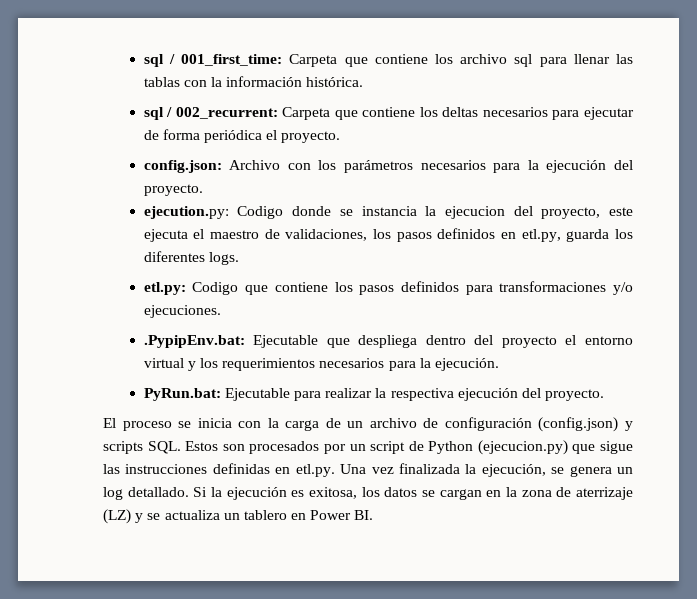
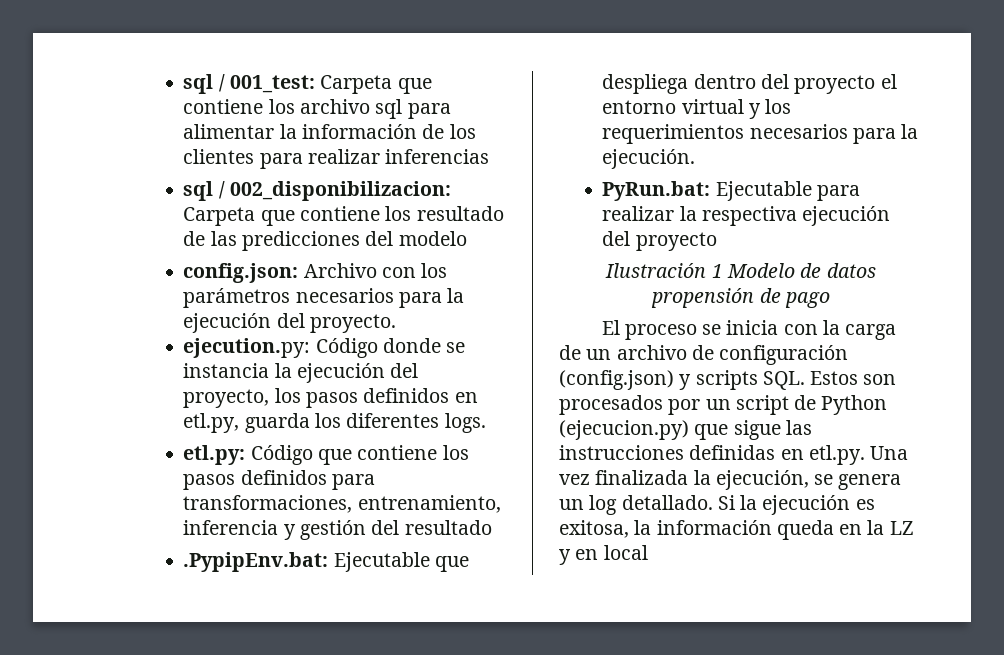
[143,54,283,67] sql / 001_first_time: -> [183,74,316,94] sql / 001_test:
[573,54,633,64] [143,76,364,87] [143,107,634,120] [143,129,341,143] llenar las tablas con la información histórica. // sql / 002_recurrent: Carpeta que contiene los deltas necesarios para ejecutar de forma periódica el proyecto. -> [183,124,476,139] [183,149,490,169] [183,181,452,201] [183,206,504,226] [183,231,467,251] alimentar la información de los clientes para realizar inferencias // sql / 002_disponibilizacion: Carpeta que contiene los resultado de las predicciones del modelo
[237,206,284,219] Codigo -> [315,338,378,358] Código
[444,206,505,219] ejecucion -> [297,363,386,383] ejecución
[609,207,633,216] [143,229,368,242] este ejecuta el maestro de validaciones, -> (270, 398) none
[192,282,239,295] Codigo -> [250,445,313,465] Código
[499,281,633,295] [143,305,221,318] transformaciones y/o ejecuciones. -> [183,495,501,513] [183,520,492,540] transformaciones, entrenamiento, inferencia y gestión del resultado
[545,389,605,401] proyecto. -> [635,232,717,251] [605,263,876,278] [651,288,830,308] proyecto // Ilustración 1 Modelo de datos propensión de pago
[361,487,634,500] [103,509,374,524] los datos se cargan en la zona de aterrizaje (LZ) y se actualiza un tablero en Power BI. -> [634,520,914,540] [559,545,648,565] la información queda en la LZ y en local

